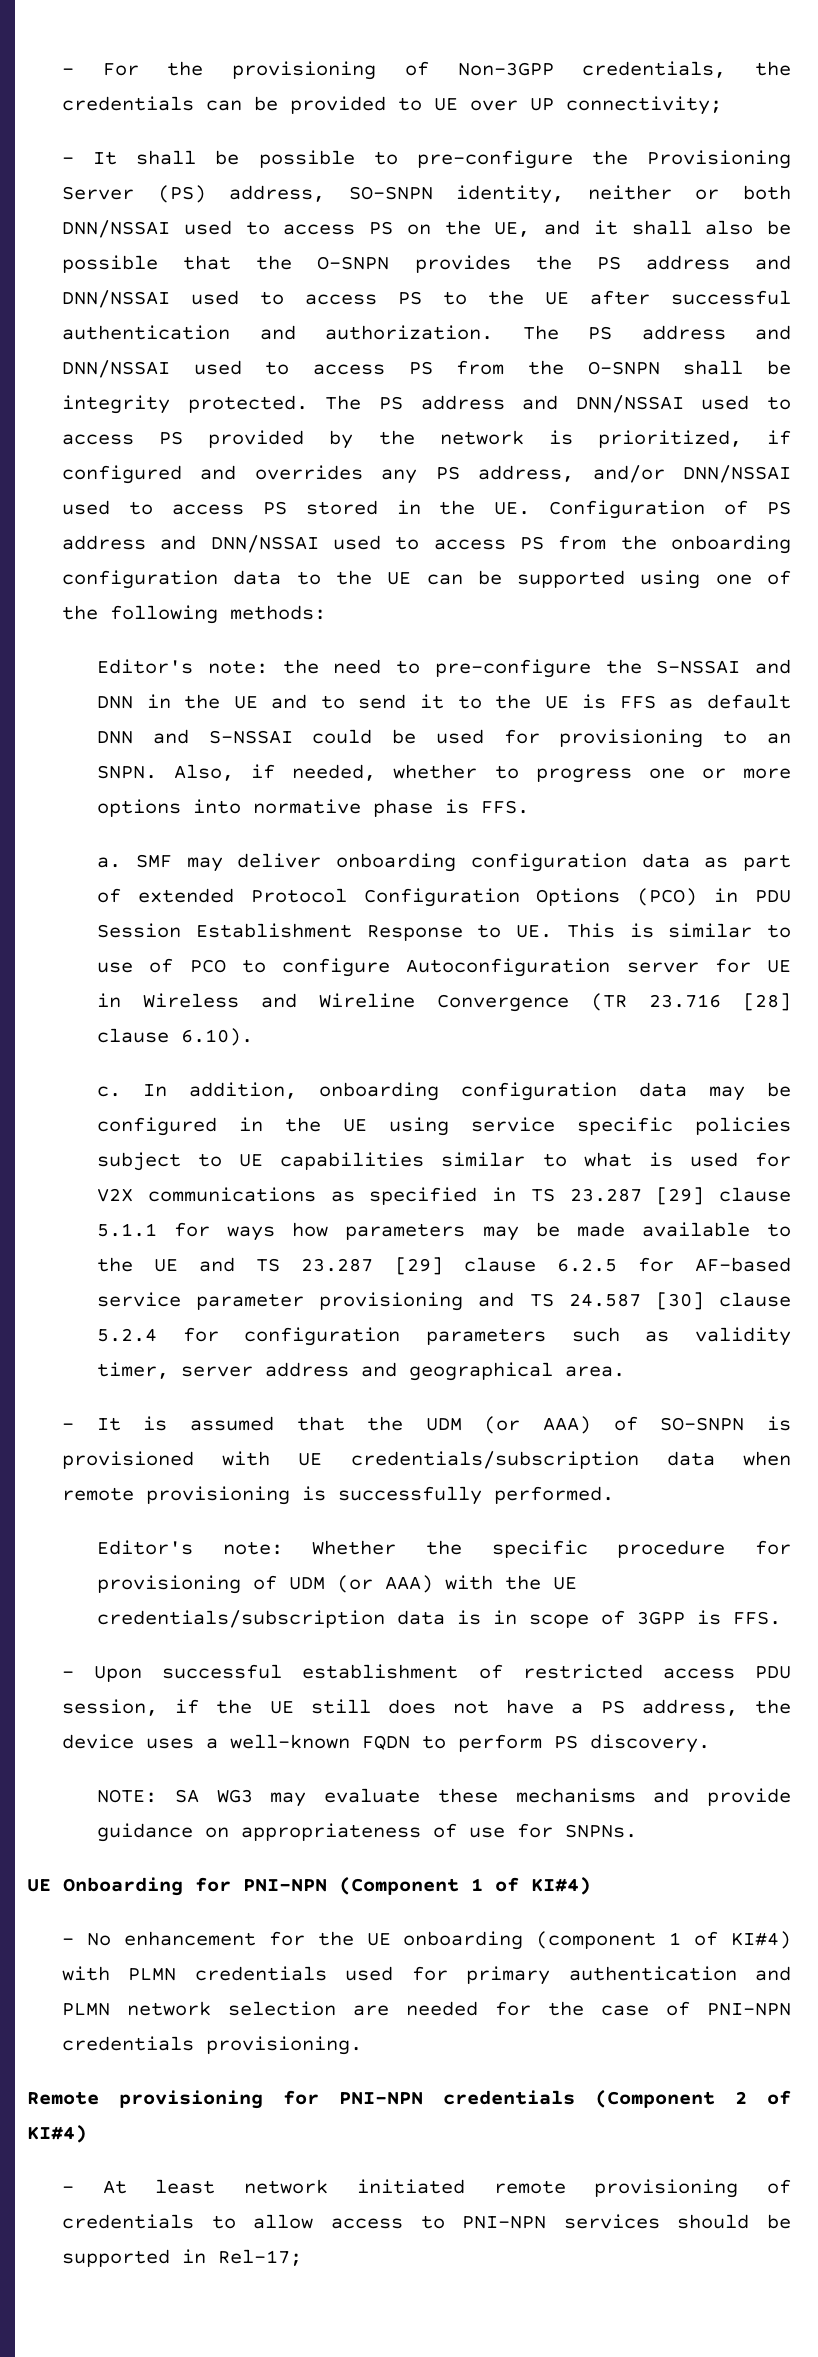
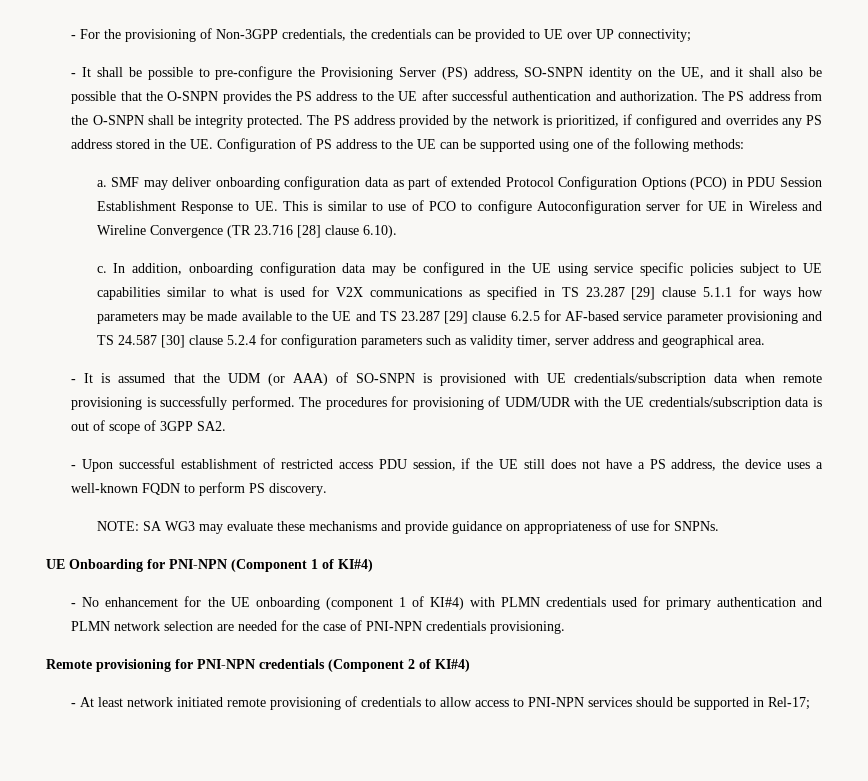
[456,185,791,204] [62,220,394,238] identity, neither or both DNN/NSSAI used to access PS -> [589,67,633,80] identity
[755,255,792,270] [62,290,423,308] and DNN/NSSAI used to access PS -> (358, 96) none
[755,325,791,340] [62,360,433,378] and DNN/NSSAI used to access PS -> (790, 96) none
[522,395,792,413] [62,431,184,445] and DNN/NSSAI used to access PS -> (395, 120) none
[478,465,791,483] [62,500,287,515] address, and/or DNN/NSSAI used to access PS -> [71,139,113,149] address
[160,535,792,554] [62,570,282,589] and DNN/NSSAI used to access PS from the onboarding configuration data -> (378, 144) none
[97,659,792,678] [97,694,791,709] [97,729,792,748] [97,764,791,783] [97,799,530,817] // Editor's note: the need to pre-configure the S-NSSAI and DNN in the UE and to send it to the UE is FFS as default DNN and S-NSSAI could be used for provisioning to an SNPN. Also, if needed, whether to progress one or more options into normative phase is FFS. -> (745, 144) none
[97,1540,791,1558] [97,1575,434,1594] // Editor's note: Whether the specific procedure for provisioning of UDM (or AAA) -> [299,396,571,410] The procedures for provisioning of UDM/UDR
[493,1610,518,1625] in -> [71,420,106,431] out of
[697,1610,782,1625] is FFS. -> [197,421,227,431] SA2.

